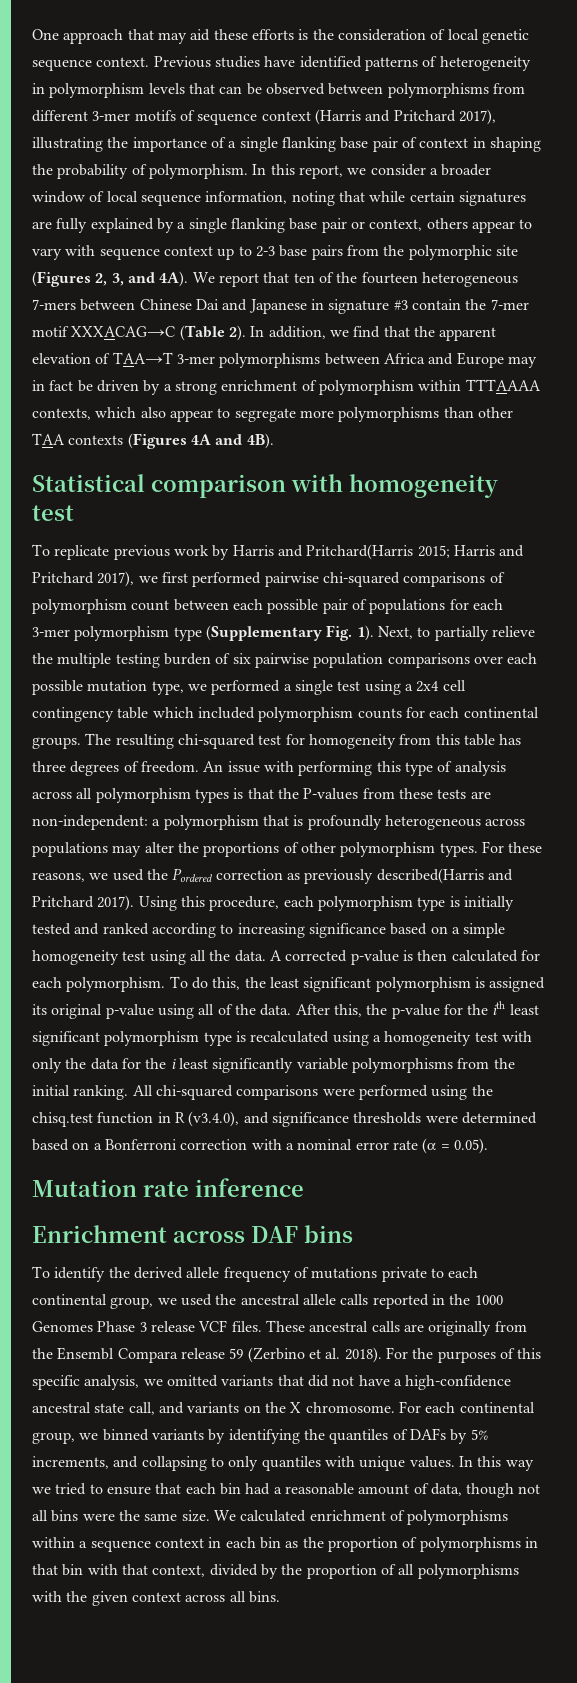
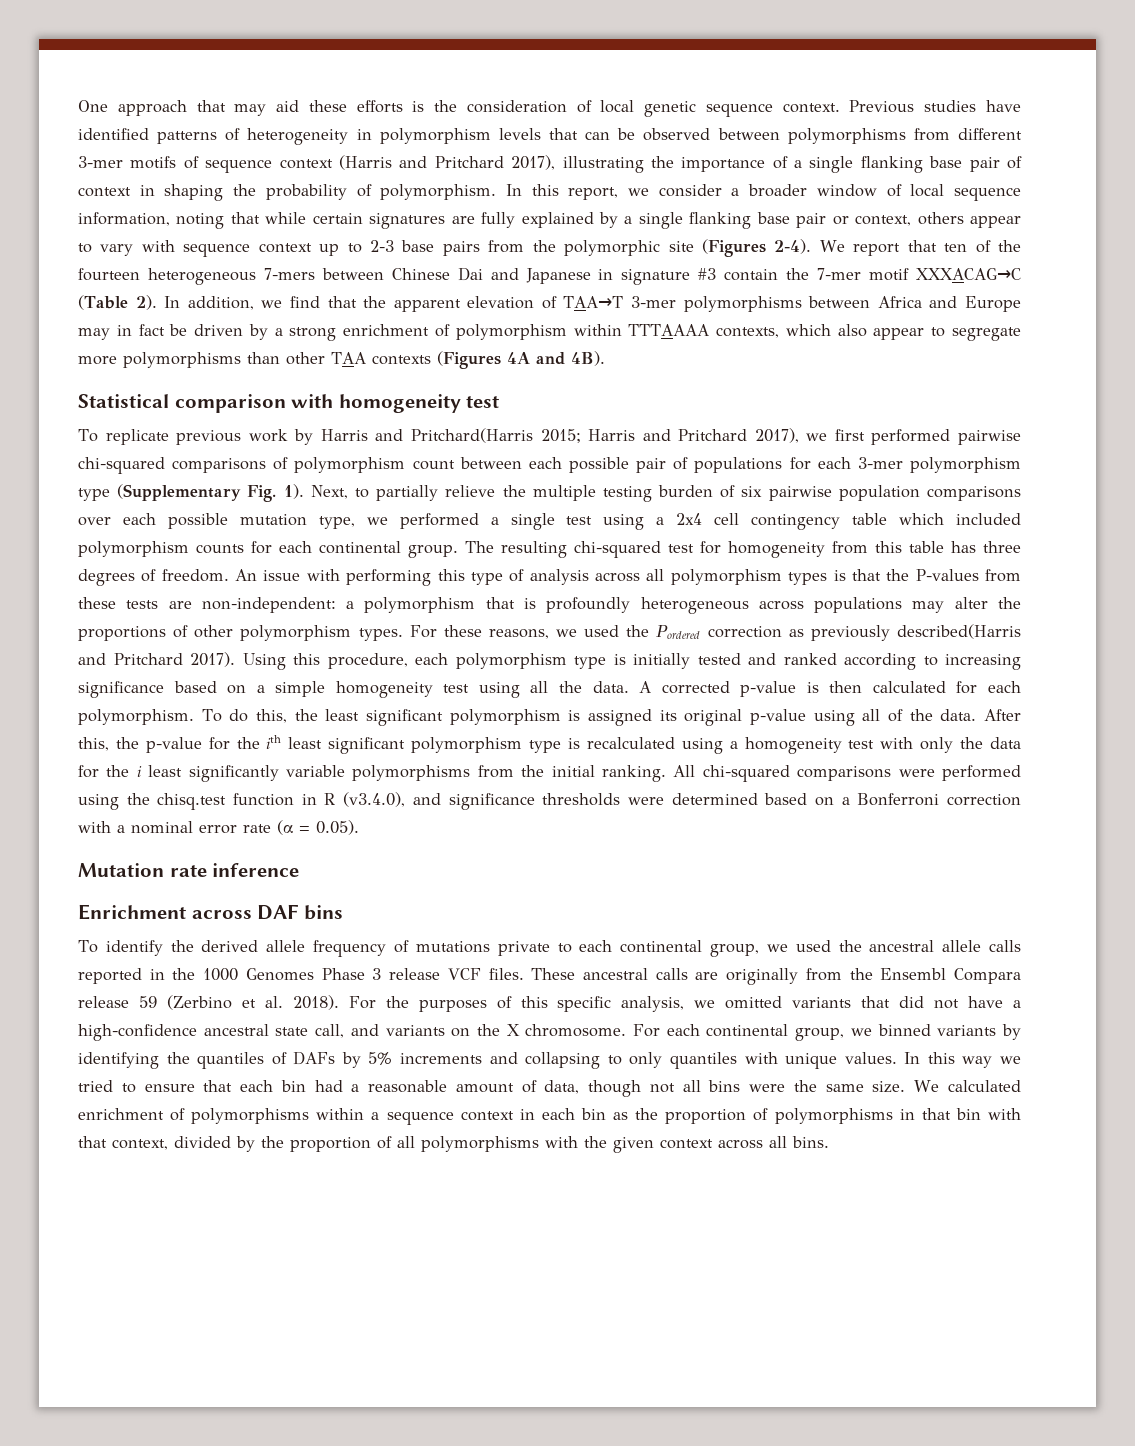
[95,271,189,287] 2, 3, and 4A). -> [774,239,812,254] 2-4).
[32,737,81,749] groups. -> [408,545,458,558] group.
[32,1456,109,1469] increments, -> [400,1053,483,1064] increments

